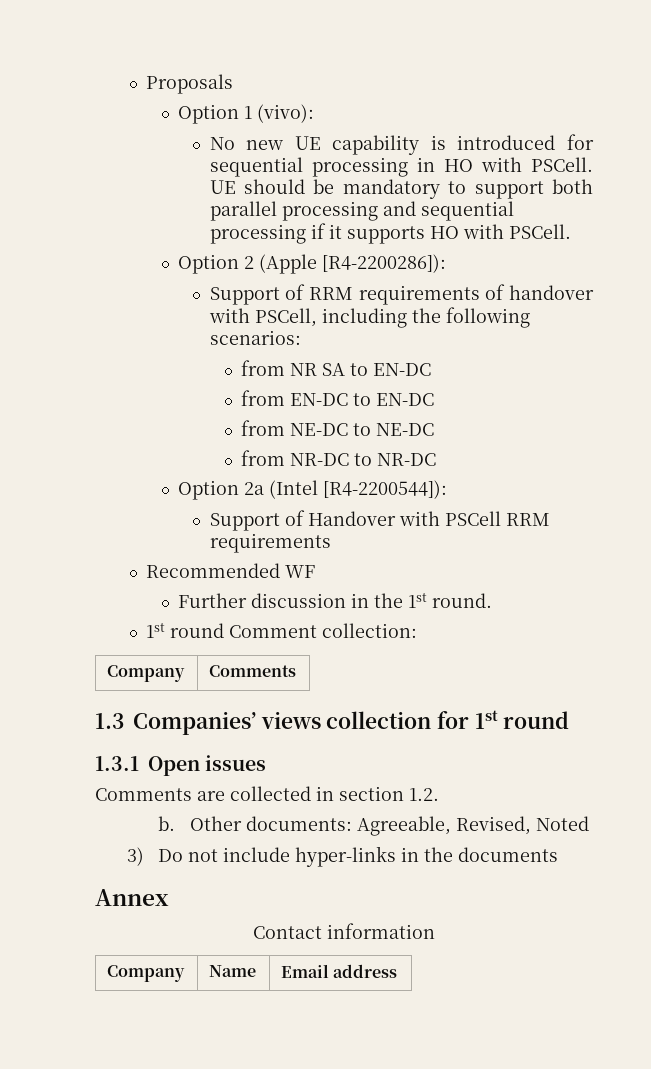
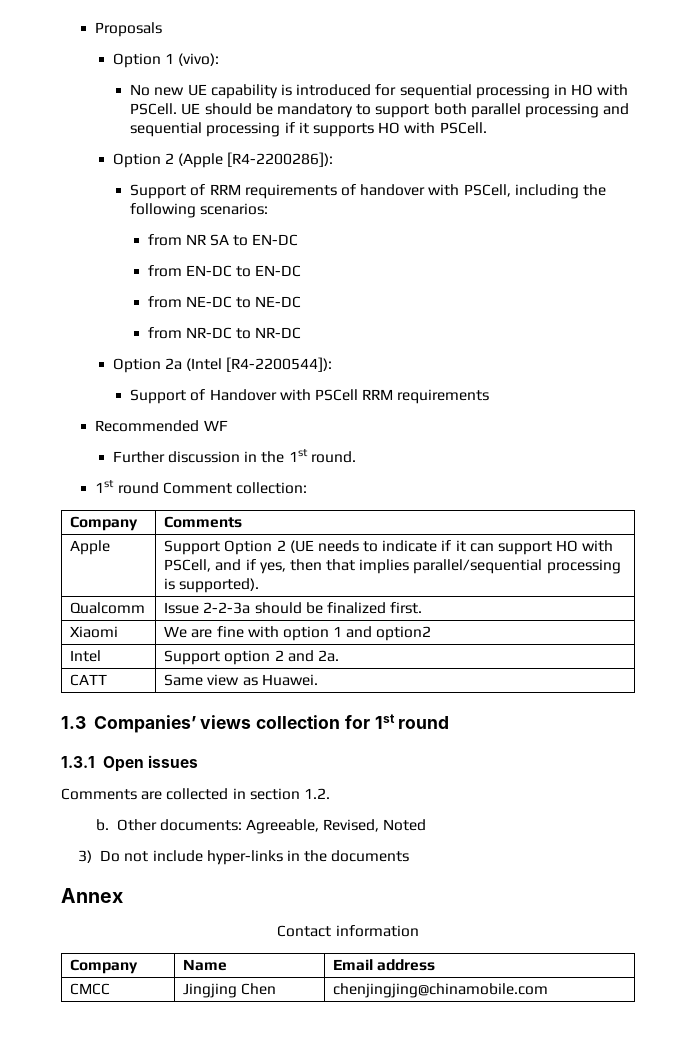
(297, 671) none -> [70,540,111,555] [164,540,614,555] [164,559,621,574] [164,578,260,593] [70,602,146,614] [164,602,423,614] [70,626,119,638] [164,626,432,641] [70,650,102,662] [164,650,339,665] [70,674,108,686] [164,674,318,686] // Apple | Support Option 2 (UE needs to indicate if it can support HO with PSCell, and if yes, then that implies parallel/sequential processing is supported). // Qualcomm | Issue 2-2-3a should be finalized first. // Xiaomi | We are fine with option 1 and option2 // Intel | Support option 2 and 2a. // CATT | Same view as Huawei.
(398, 971) none -> [70,983,111,995] [183,983,277,998] [333,983,549,998] // CMCC | Jingjing Chen | chenjingjing@chinamobile.com

